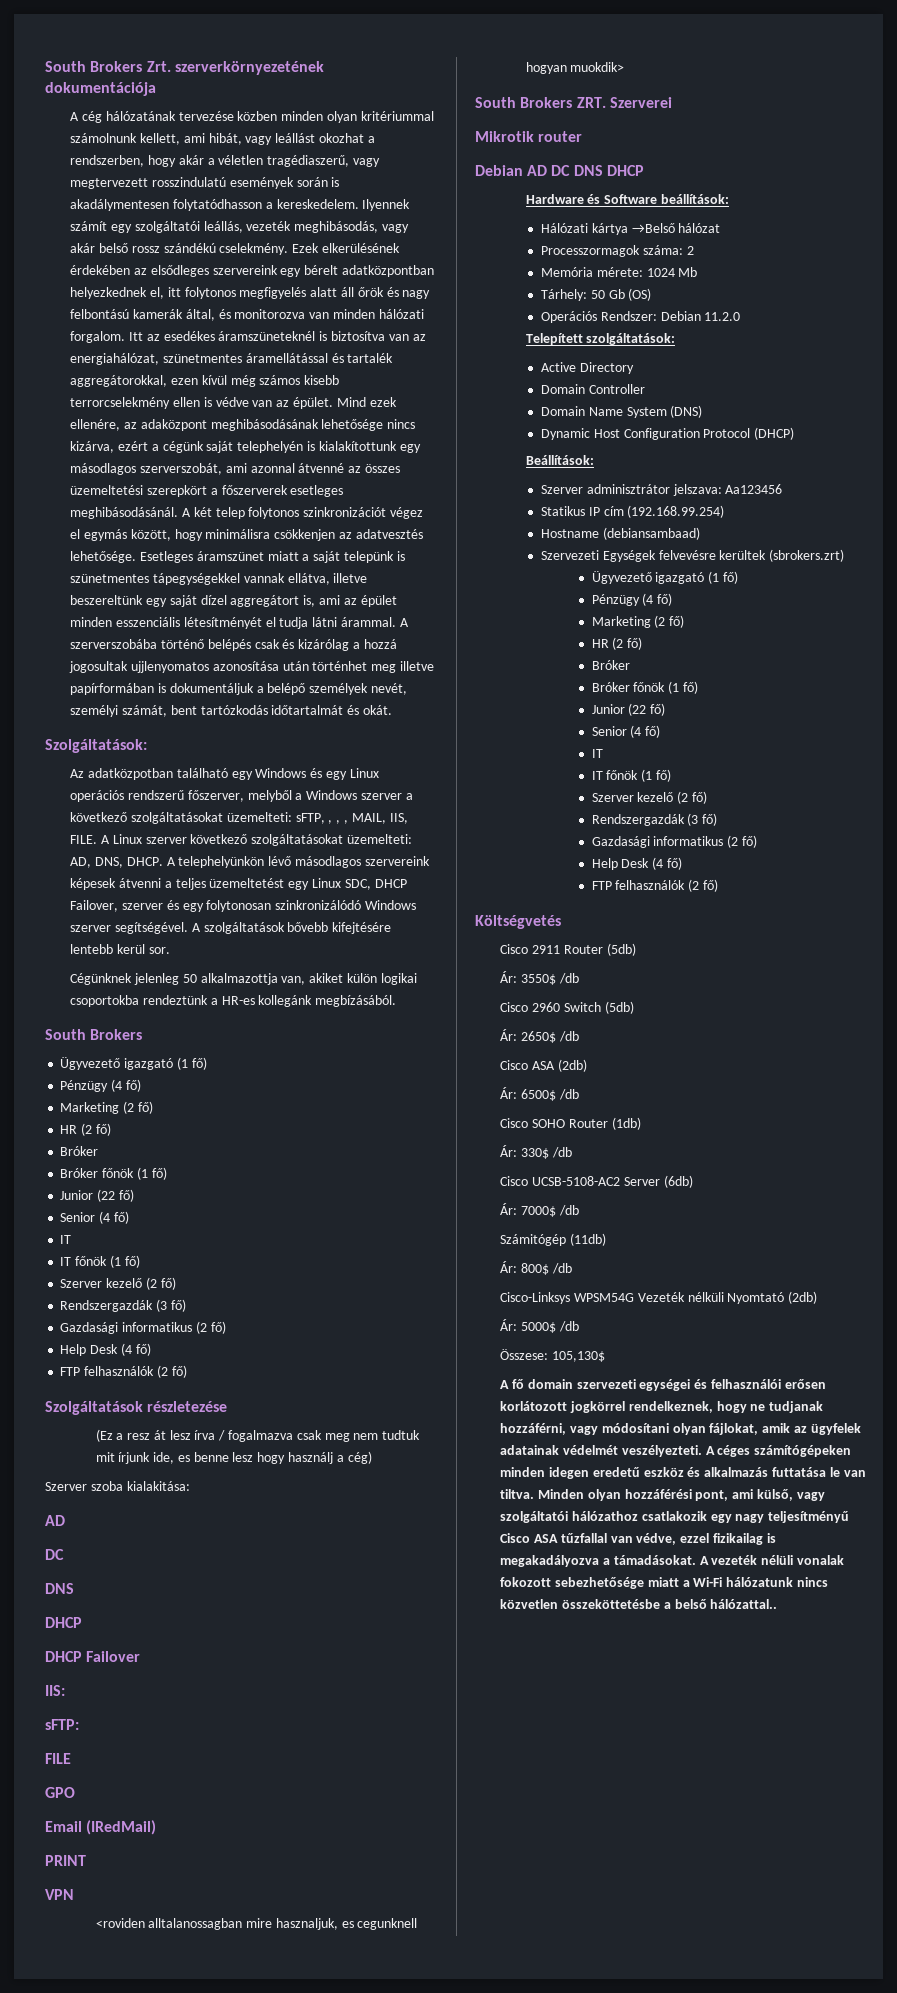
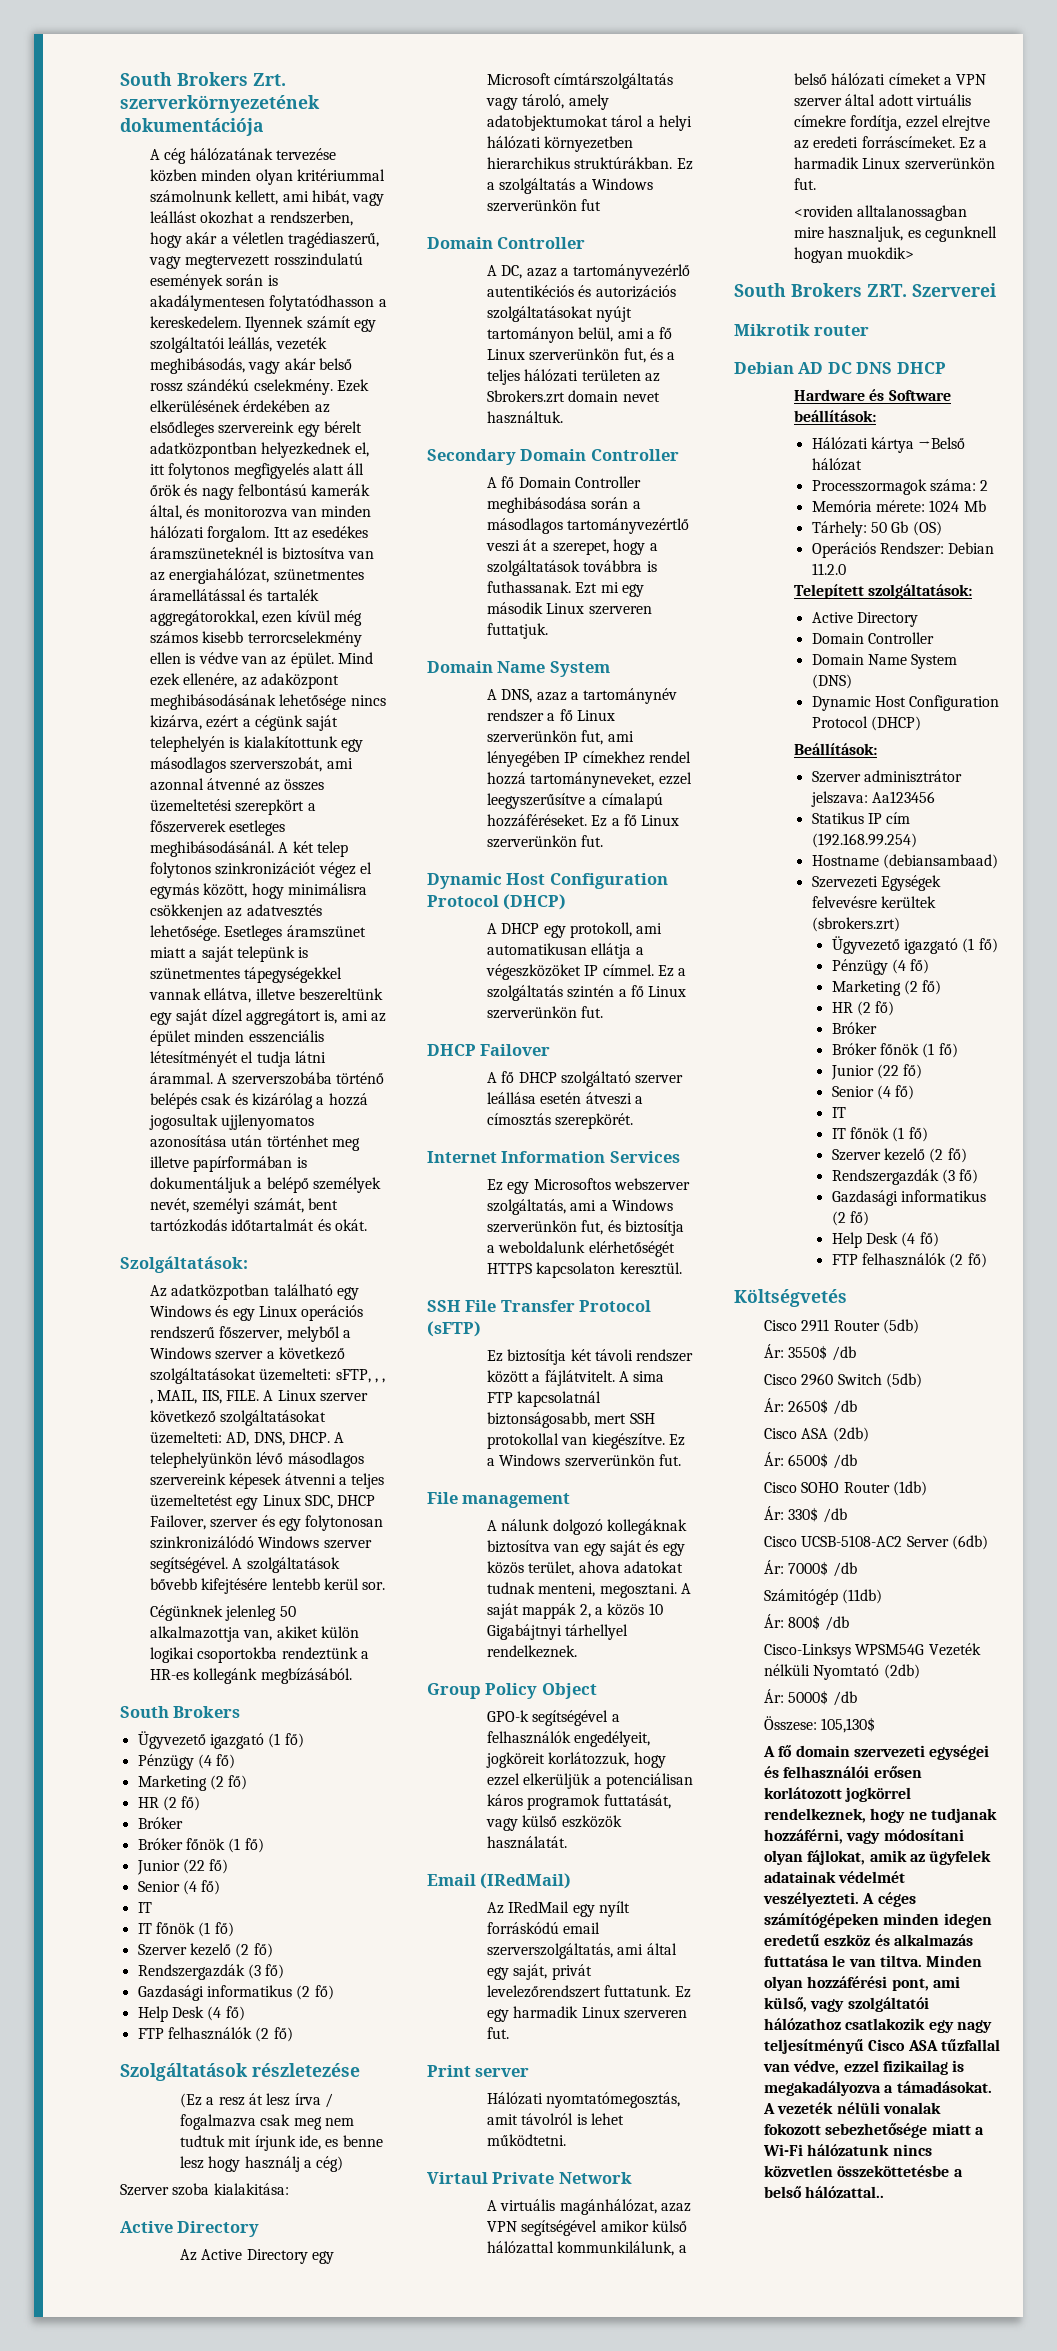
[45,1515,65,1526] [45,1549,64,1560] [45,1583,74,1594] [45,1617,82,1628] [45,1651,141,1662] [45,1685,65,1696] [45,1719,79,1730] [45,1753,71,1764] [45,1787,75,1798] [45,1820,157,1835] [45,1855,86,1866] [45,1889,74,1900] AD // DC // DNS // DHCP // DHCP Failover // IIS: // sFTP: // FILE // GPO // Email (IRedMail) // PRINT // VPN -> [120,2221,260,2237] [180,2249,335,2264] [487,73,674,89] [486,94,609,110] [487,115,693,131] [487,136,634,152] [487,157,693,170] [487,178,654,194] [487,199,602,212] [427,237,586,249] [487,264,691,280] [487,285,676,298] [487,306,633,322] [487,327,673,343] [487,348,676,363] [487,369,661,385] [487,390,660,403] [487,411,564,424] [427,449,679,465] [487,476,642,488] [487,497,641,513] [487,518,690,534] [486,539,658,555] [487,560,657,576] [487,581,645,597] [487,602,652,615] [487,623,549,639] [427,661,610,677] [487,688,678,704] [487,709,616,722] [487,730,634,745] [487,751,692,767] [487,772,692,788] [487,793,663,809] [487,814,680,827] [487,835,604,848] [427,873,668,889] [427,894,567,910] [487,922,663,938] [487,943,644,959] [486,964,687,980] [487,985,687,1001] [487,1006,604,1019] [427,1044,551,1056] [487,1071,684,1087] [487,1092,644,1105] [487,1113,634,1129] [427,1151,680,1163] [487,1178,691,1194] [487,1199,674,1215] [487,1220,685,1236] [487,1241,675,1257] [487,1262,682,1278] [427,1300,652,1312] [427,1321,481,1337] [487,1349,694,1365] [487,1370,665,1386] [487,1391,602,1407] [487,1412,655,1428] [487,1433,686,1449] [487,1454,682,1467] [427,1492,571,1508] [487,1519,688,1535] [487,1540,685,1556] [487,1561,684,1576] [487,1582,692,1598] [487,1603,663,1619] [487,1624,629,1640] [487,1645,578,1658] [427,1683,597,1699] [487,1710,620,1726] [487,1731,651,1747] [486,1752,666,1768] [487,1773,694,1789] [487,1794,671,1810] [486,1815,622,1831] [487,1836,568,1849] [427,1873,572,1889] [487,1901,631,1917] [487,1922,601,1934] [487,1943,677,1959] [487,1964,592,1980] [487,1985,691,1998] [487,2006,688,2022] [487,2027,510,2039] [427,2065,530,2077] [487,2092,681,2108] [487,2113,625,2125] [487,2134,567,2146] [427,2172,632,2184] [487,2199,692,2215] [487,2220,688,2236] [487,2241,687,2256] [794,73,987,86] [794,94,972,107] [794,115,991,131] [794,136,988,149] [794,157,995,170] [794,178,817,190] Active Directory // Az Active Directory egy Microsoft címtárszolgáltatás vagy tároló, amely adatobjektumokat tárol a helyi hálózati környezetben hierarchikus struktúrákban. Ez a szolgáltatás a Windows szerverünkön fut // Domain Controller // A DC, azaz a tartományvezérlő autentikéciós és autorizációs szolgáltatásokat nyújt tartományon belül, ami a fő Linux szerverünkön fut, és a teljes hálózati területen az Sbrokers.zrt domain nevet használtuk. // Secondary Domain Controller // A fő Domain Controller meghibásodása során a másodlagos tartományvezértlő veszi át a szerepet, hogy a szolgáltatások továbbra is futhassanak. Ezt mi egy második Linux szerveren futtatjuk. // Domain Name System // A DNS, azaz a tartománynév rendszer a fő Linux szerverünkön fut, ami lényegében IP címekhez rendel hozzá tartományneveket, ezzel leegyszerűsítve a címalapú hozzáféréseket. Ez a fő Linux szerverünkön fut. // Dynamic Host Configuration Protocol (DHCP) // A DHCP egy protokoll, ami automatikusan ellátja a végeszközöket IP címmel. Ez a szolgáltatás szintén a fő Linux szerverünkön fut. // DHCP Failover // A fő DHCP szolgáltató szerver leállása esetén átveszi a címosztás szerepkörét. // Internet Information Services // Ez egy Microsoftos webszerver szolgáltatás, ami a Windows szerverünkön fut, és biztosítja a weboldalunk elérhetőségét HTTPS kapcsolaton keresztül. // SSH File Transfer Protocol (sFTP) // Ez biztosítja két távoli rendszer között a fájlátvitelt. A sima FTP kapcsolatnál biztonságosabb, mert SSH protokollal van kiegészítve. Ez a Windows szerverünkön fut. // File management // A nálunk dolgozó kollegáknak biztosítva van egy saját és egy közös terület, ahova adatokat tudnak menteni, megosztani. A saját mappák 2, a közös 10 Gigabájtnyi tárhellyel rendelkeznek. // Group Policy Object // GPO-k segítségével a felhasználók engedélyeit, jogköreit korlátozzuk, hogy ezzel elkerüljük a potenciálisan káros programok futtatását, vagy külső eszközök használatát. // Email (IRedMail) // Az IRedMail egy nyílt forráskódú email szerverszolgáltatás, ami által egy saját, privát levelezőrendszert futtatunk. Ez egy harmadik Linux szerveren fut. // Print server // Hálózati nyomtatómegosztás, amit távolról is lehet működtetni. // Virtaul Private Network // A virtuális magánhálózat, azaz VPN segítségével amikor külső hálózattal kommunkilálunk, a belső hálózati címeket a VPN szerver által adott virtuális címekre fordítja, ezzel elrejtve az eredeti forráscímeket. Ez a harmadik Linux szerverünkön fut.

